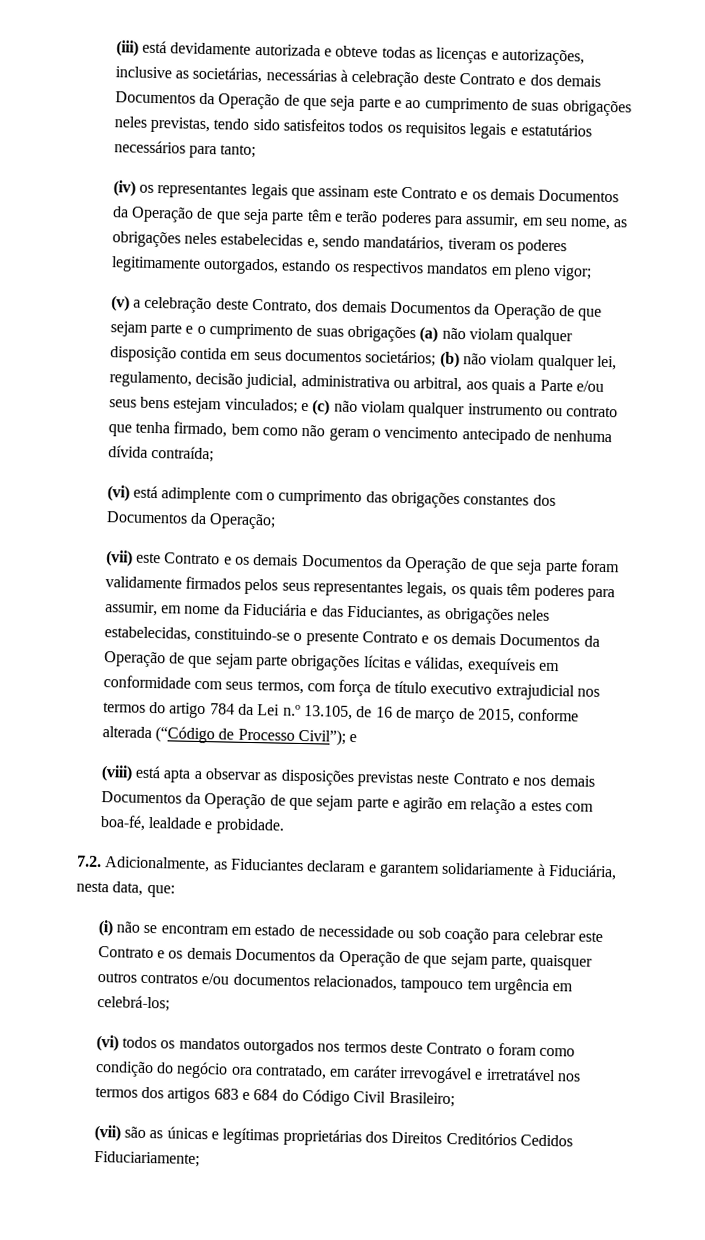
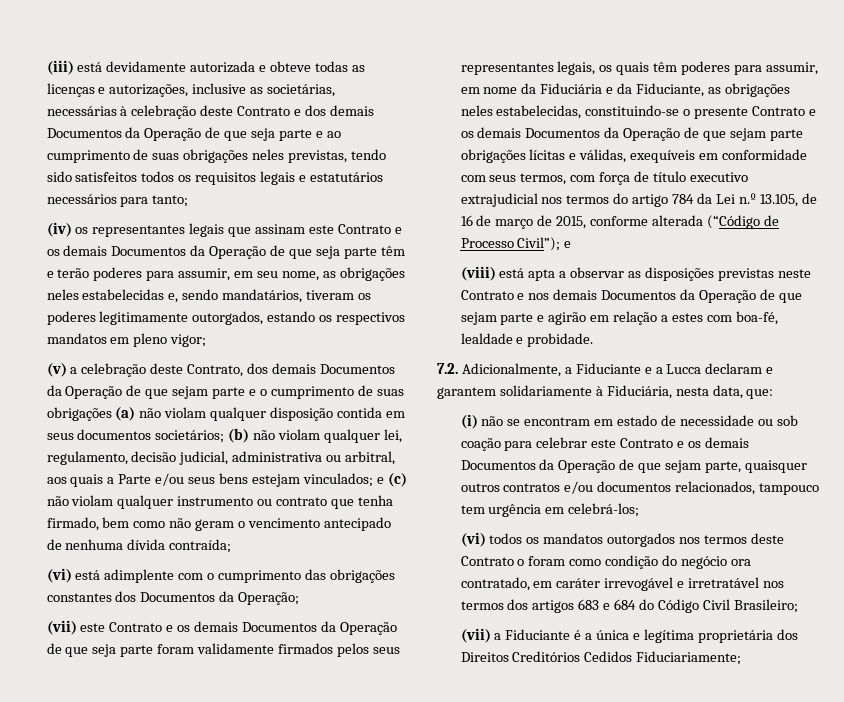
[321,605,424,622] das Fiduciantes, -> [617,83,704,97] da Fiduciante,
[213,858,304,872] as Fiduciantes -> [564,363,702,374] a Fiduciante e a Lucca
[124,1126,362,1147] são as únicas e legítimas proprietárias -> [494,629,773,643] a Fiduciante é a única e legítima proprietária

